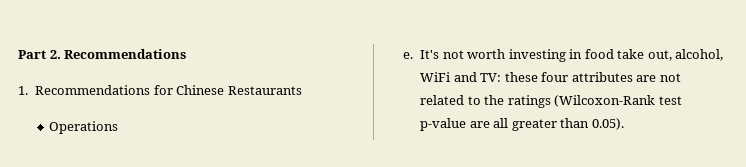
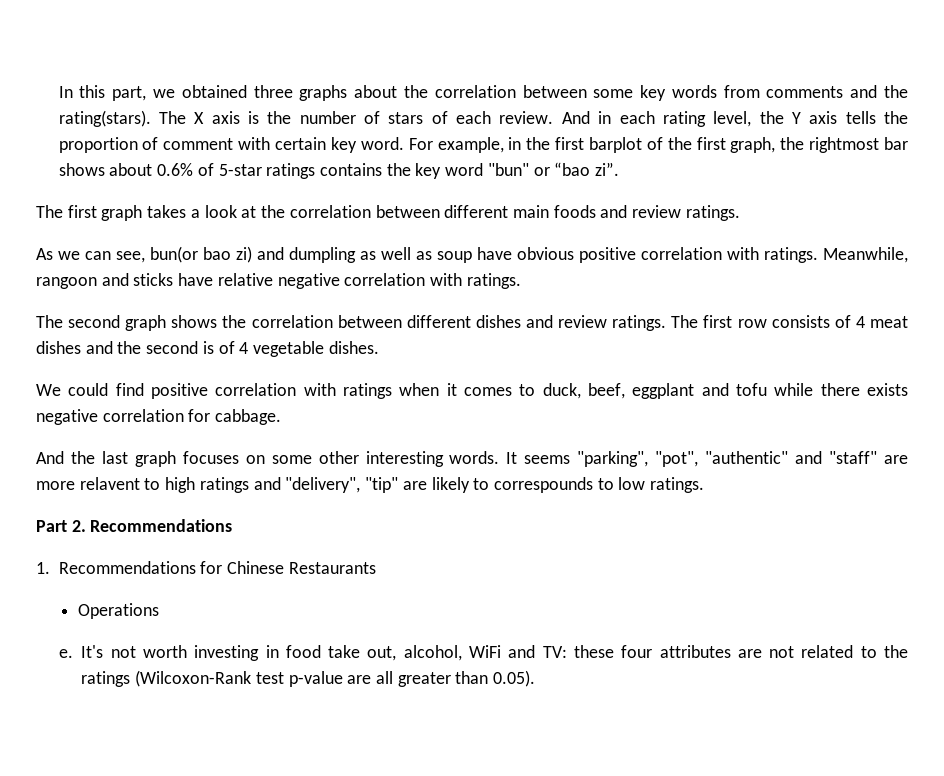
(18, 54) none -> [58,85,908,101] [58,110,908,127] [58,137,909,153] [58,162,620,179] [36,205,740,221] [36,246,908,263] [36,273,521,289] [36,315,908,331] [36,341,379,357] [36,383,909,399] [36,409,282,425] [36,451,909,467] [36,477,705,493] In this part, we obtained three graphs about the correlation between some key words from comments and the rating(stars). The X axis is the number of stars of each review. And in each rating level, the Y axis tells the proportion of comment with certain key word. For example, in the first barplot of the first graph, the rightmost bar shows about 0.6% of 5-star ratings contains the key word "bun" or “bao zi”. // The first graph takes a look at the correlation between different main foods and review ratings. // As we can see, bun(or bao zi) and dumpling as well as soup have obvious positive correlation with ratings. Meanwhile, rangoon and sticks have relative negative correlation with ratings. // The second graph shows the correlation between different dishes and review ratings. The first row consists of 4 meat dishes and the second is of 4 vegetable dishes. // We could find positive correlation with ratings when it comes to duck, beef, eggplant and tofu while there exists negative correlation for cabbage. // And the last graph focuses on some other interesting words. It seems "parking", "pot", "authentic" and "staff" are more relavent to high ratings and "delivery", "tip" are likely to correspounds to low ratings. //

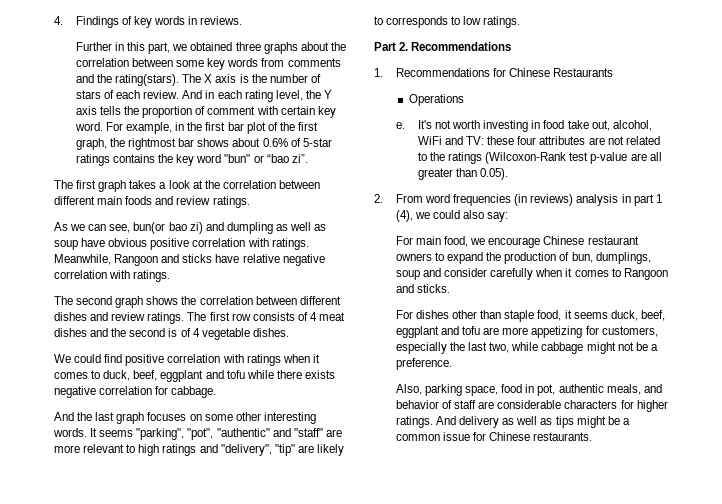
[58,86,73,98] In -> [54,16,243,28] [75,42,125,51] 4. Findings of key words in reviews. // Further in
[588,137,642,153] barplot -> [227,122,266,134] bar plot
[36,277,97,289] rangoon -> [114,254,159,266] Rangoon
[79,477,140,490] relavent -> [83,444,125,453] relevant
[493,477,593,493] correspounds -> [386,16,449,28] corresponds
(536, 678) none -> [374,194,662,206] [395,210,509,222] [395,236,639,248] [395,252,651,264] [395,268,668,280] [395,284,451,293] [395,310,665,322] [395,326,658,338] [395,342,658,354] [395,358,452,370] [395,384,662,396] [395,400,668,412] [395,416,630,428] [395,432,593,441] // 2. From word frequencies (in reviews) analysis in part 1 (4), we could also say: // For main food, we encourage Chinese restaurant owners to expand the production of bun, dumplings, soup and consider carefully when it comes to Rangoon and sticks. // For dishes other than staple food, it seems duck, beef, eggplant and tofu are more appetizing for customers, especially the last two, while cabbage might not be a preference. // Also, parking space, food in pot, authentic meals, and behavior of staff are considerable characters for higher ratings. And delivery as well as tips might be a common issue for Chinese restaurants.

